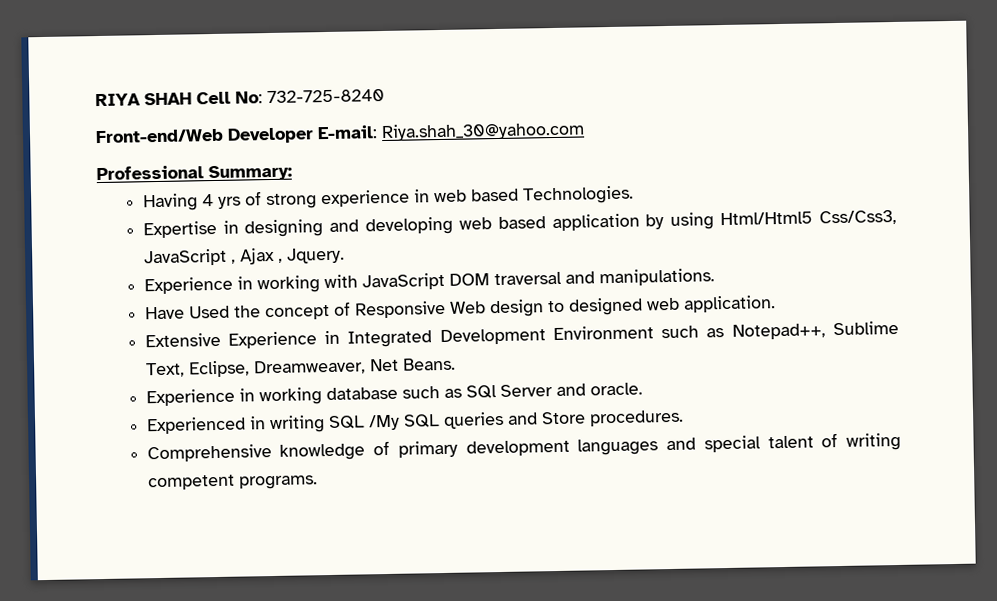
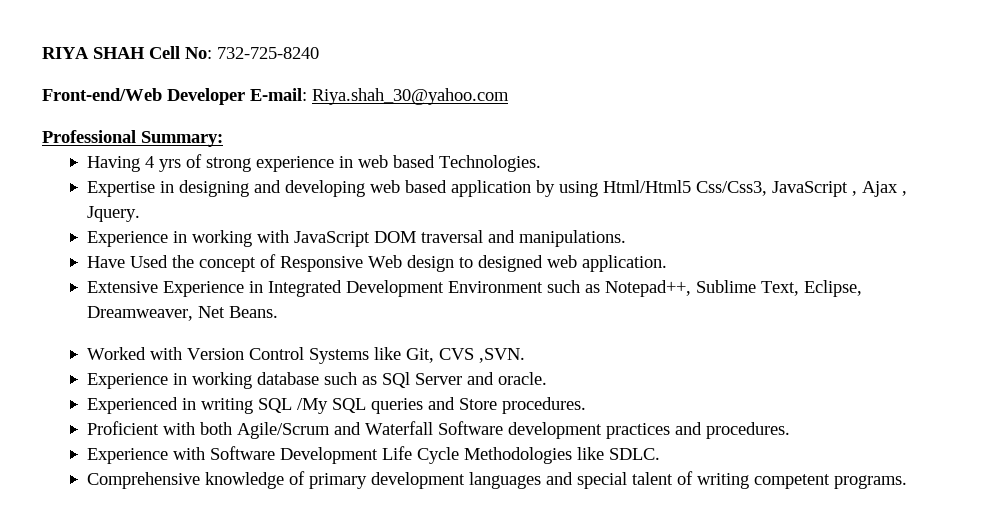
(456, 364) none -> [86,347,525,364] // Worked with Version Control Systems like Git, CVS ,SVN.
(684, 418) none -> [86,421,790,439] [86,446,660,464] // Proficient with both Agile/Scrum and Waterfall Software development practices and procedures. // Experience with Software Development Life Cycle Methodologies like SDLC.

